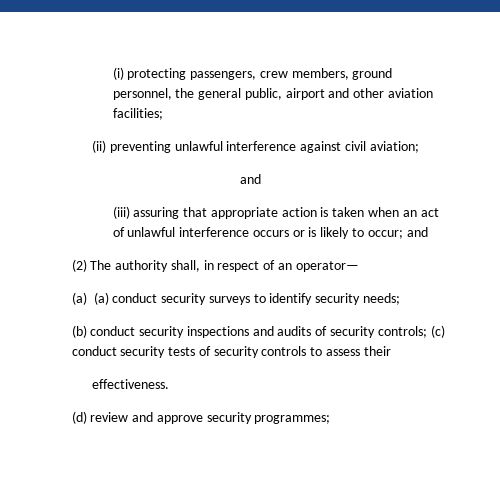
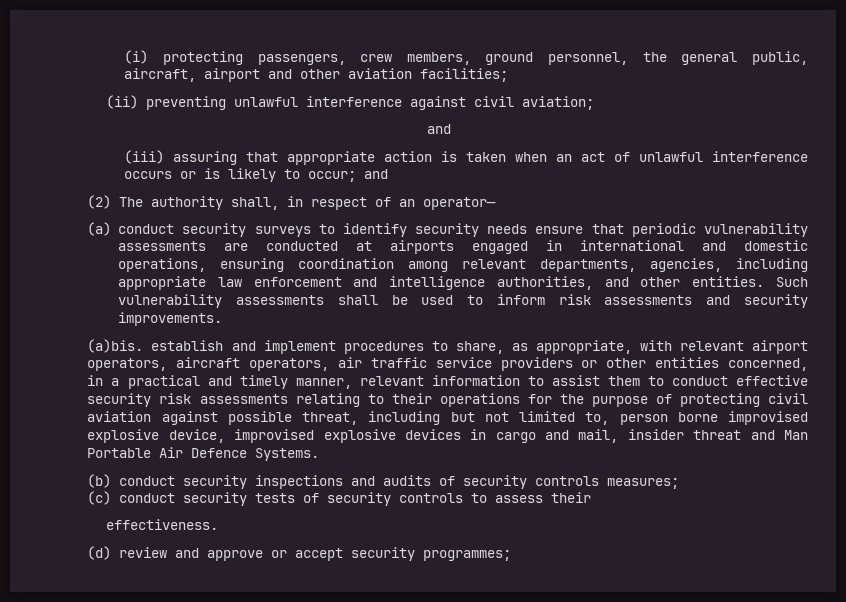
(282, 94) none -> [124,68,197,82] aircraft,
[93,292,109,305] (a) -> (112, 229) none
[362,293,400,305] needs; -> [487,223,809,237] [118,240,809,254] [118,258,808,272] [118,276,808,290] [118,294,808,308] [118,312,223,326] [87,339,808,354] [87,357,808,371] [87,375,809,389] [87,393,808,407] [87,411,809,425] [87,429,809,443] [87,447,320,461] needs ensure that periodic vulnerability assessments are conducted at airports engaged in international and domestic operations, ensuring coordination among relevant departments, agencies, including appropriate law enforcement and intelligence authorities, and other entities. Such vulnerability assessments shall be used to inform risk assessments and security improvements. // (a)bis. establish and implement procedures to share, as appropriate, with relevant airport operators, aircraft operators, air traffic service providers or other entities concerned, in a practical and timely manner, relevant information to assist them to conduct effective security risk assessments relating to their operations for the purpose of protecting civil aviation against possible threat, including but not limited to, person borne improvised explosive device, improvised explosive devices in cargo and mail, insider threat and Man Portable Air Defence Systems.
[377,326,427,338] controls; -> [535,476,680,489] controls measures; //
(203, 419) none -> [271,548,344,561] or accept

